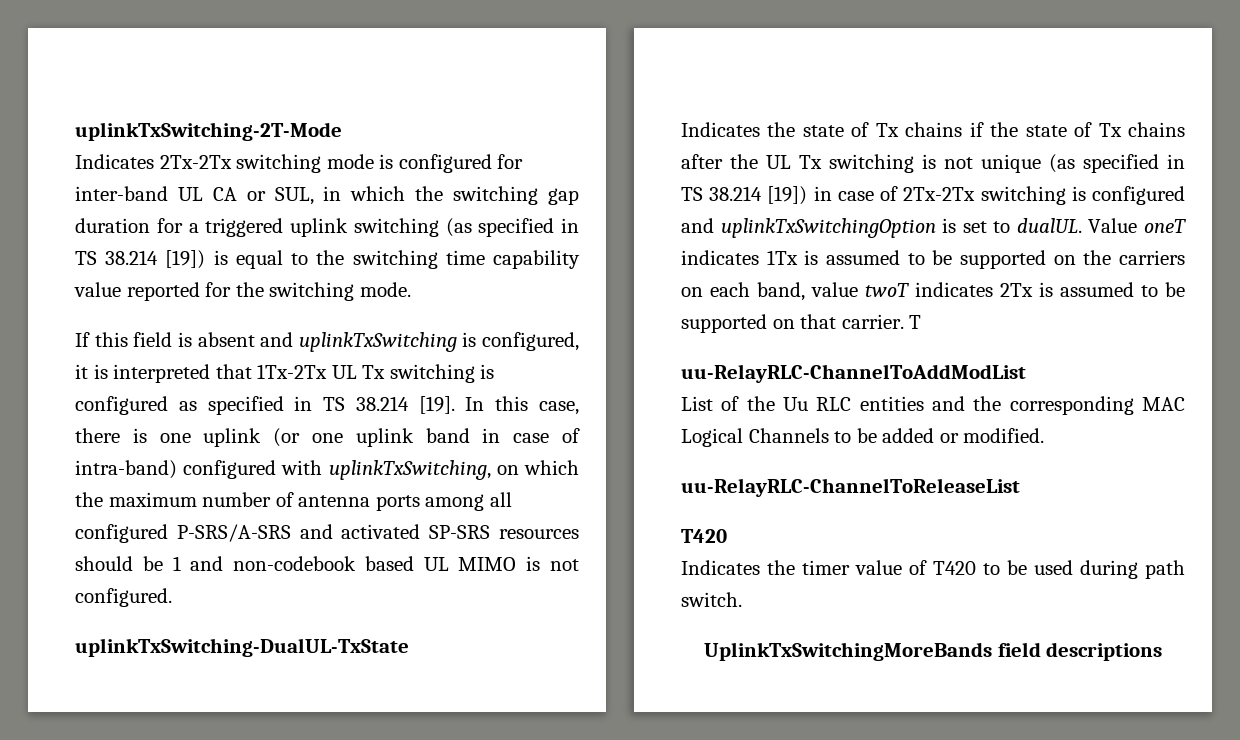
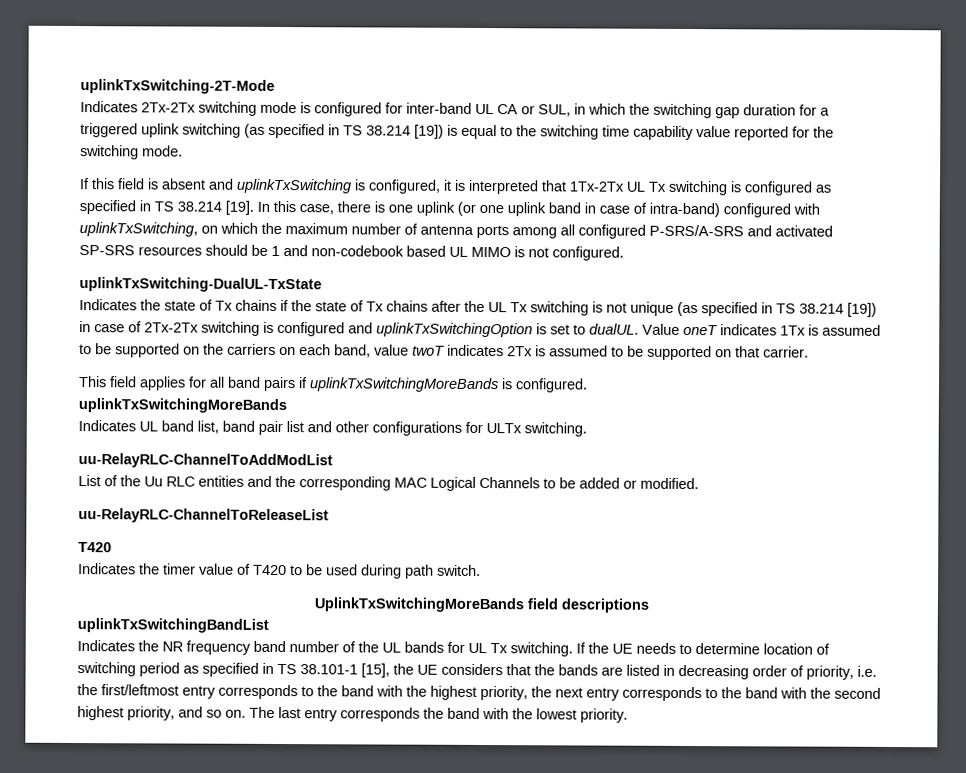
[909,315,922,329] T -> [78,376,588,393] [78,398,287,414] [78,420,587,437] // This field applies for all band pairs if uplinkTxSwitchingMoreBands is configured. // uplinkTxSwitchingMoreBands // Indicates UL band list, band pair list and other configurations for ULTx switching.
(1163, 651) none -> [77,618,269,633] [77,640,830,657] [77,662,877,680] [77,684,881,702] [77,706,628,723] // uplinkTxSwitchingBandList // Indicates the NR frequency band number of the UL bands for UL Tx switching. If the UE needs to determine location of switching period as specified in TS 38.101-1 [15], the UE considers that the bands are listed in decreasing order of priority, i.e. the first/leftmost entry corresponds to the band with the highest priority, the next entry corresponds to the band with the second highest priority, and so on. The last entry corresponds the band with the lowest priority.

